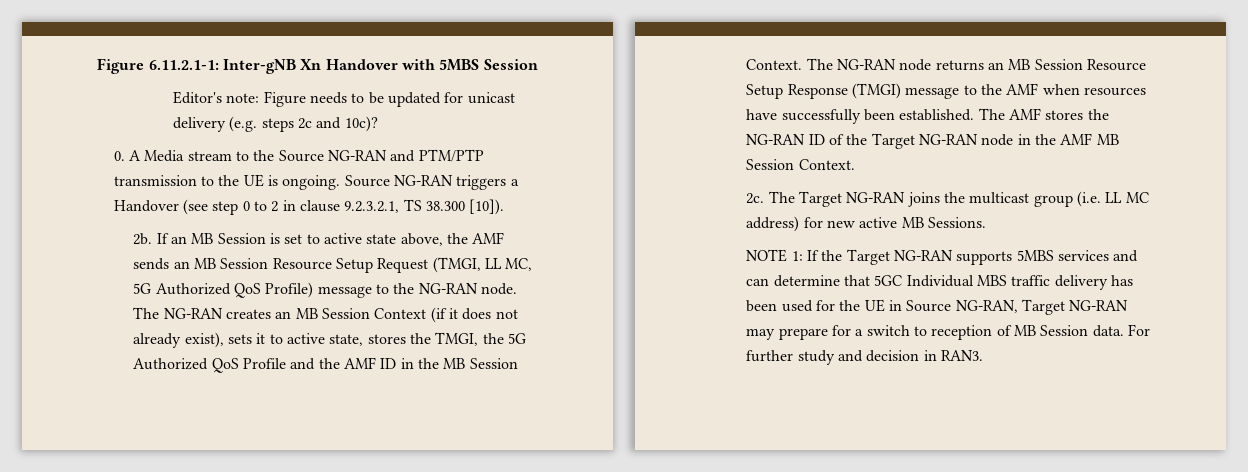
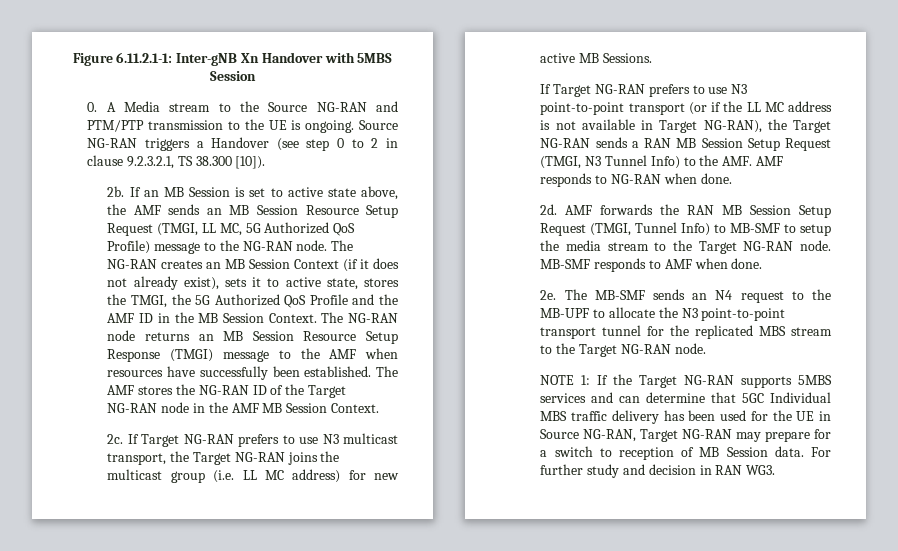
[172,91,515,107] [172,116,378,132] // Editor's note: Figure needs to be updated for unicast delivery (e.g. steps 2c and 10c)? -> (256, 76) none
[768,191,795,203] The -> [127,433,398,447] [107,451,190,465] If Target NG-RAN prefers to use N3 multicast transport, the
(987, 222) none -> [540,84,748,97] [540,101,832,115] [540,119,831,133] [540,137,831,151] [540,155,783,169] [540,173,732,187] [540,204,831,218] [540,222,831,236] [540,240,831,254] [540,258,763,272] [540,289,831,303] [540,307,786,321] [540,325,832,339] [540,343,706,357] // If Target NG-RAN prefers to use N3 point-to-point transport (or if the LL MC address is not available in Target NG-RAN), the Target NG-RAN sends a RAN MB Session Setup Request (TMGI, N3 Tunnel Info) to the AMF. AMF responds to NG-RAN when done. // 2d. AMF forwards the RAN MB Session Setup Request (TMGI, Tunnel Info) to MB-SMF to setup the media stream to the Target NG-RAN node. MB-SMF responds to AMF when done. // 2e. The MB-SMF sends an N4 request to the MB-UPF to allocate the N3 point-to-point transport tunnel for the replicated MBS stream to the Target NG-RAN node.
[941,350,984,361] RAN3. -> [715,465,776,475] RAN WG3.

